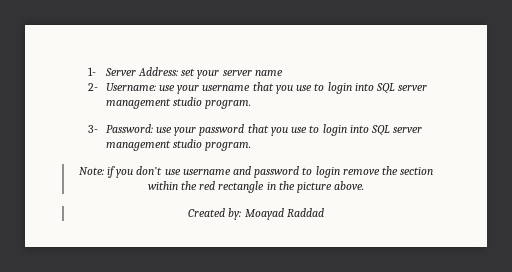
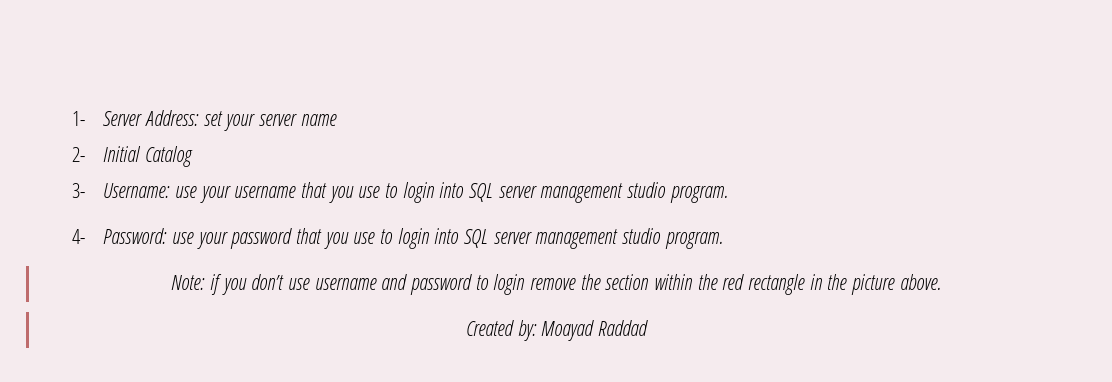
(98, 87) none -> [103,146,193,167] [72,183,86,198] Initial Catalog // 3-
[87,125,98,133] 3- -> [72,229,86,244] 4-

